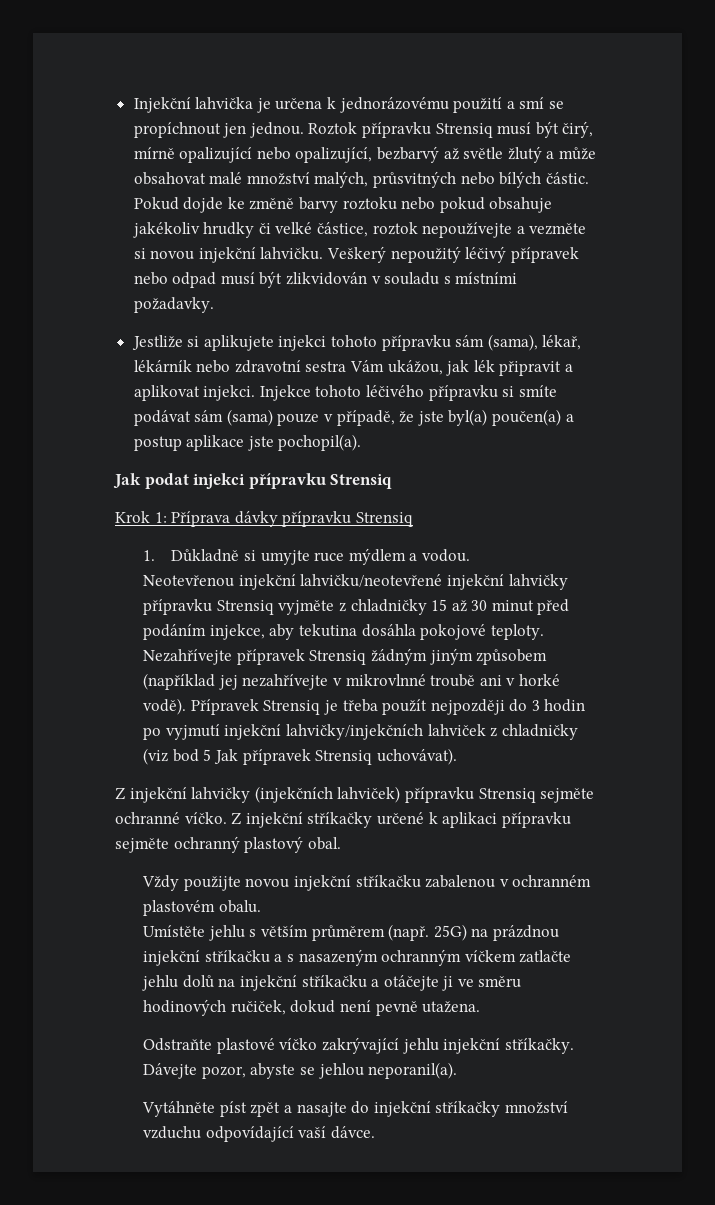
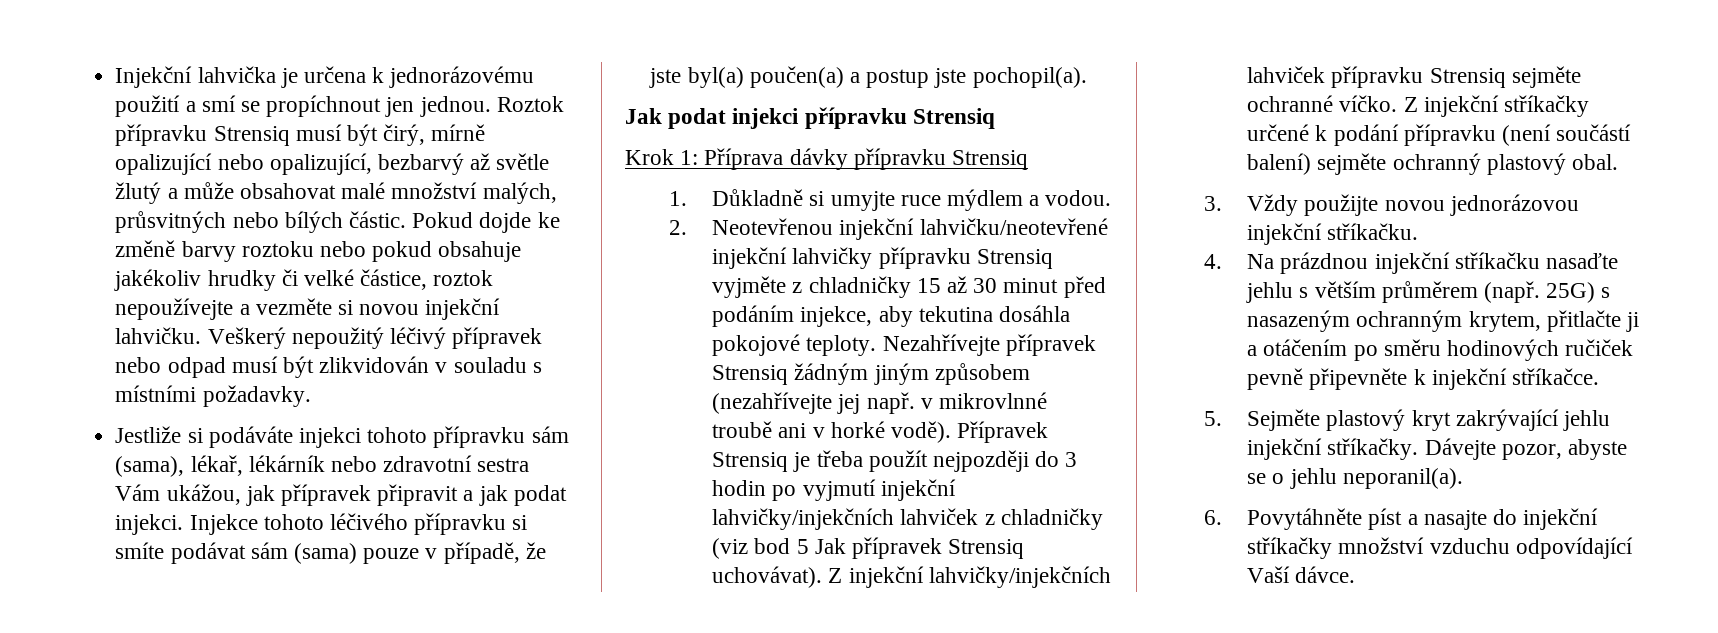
[203,335,274,351] aplikujete -> [208,426,293,448] podáváte
[473,360,495,372] lék -> [280,484,371,506] přípravek
[133,385,200,401] aplikovat -> [478,485,567,506] jak podat
[186,435,245,451] aplikace -> (930, 78) none
(470, 555) none -> [668,220,687,235] 2.
[143,673,329,690] (například jej nezahřívejte -> [712,392,915,414] (nezahřívejte jej např.
[115,786,401,803] // Z injekční lahvičky (injekčních lahviček) -> [828,566,1111,588] [1247,66,1326,83] Z injekční lahvičky/injekčních lahviček
[442,812,571,828] aplikaci přípravku -> [1333,124,1632,146] [1247,153,1312,175] podání přípravku (není součástí balení)
(341, 843) none -> [1203,196,1222,211] 3.
[293,875,592,891] [143,900,261,916] [143,925,206,937] injekční stříkačku zabalenou v ochranném plastovém obalu. // Umístěte -> [1449,194,1579,216] [1247,223,1419,245] [1203,252,1618,274] jednorázovou injekční stříkačku. // 4. Na prázdnou injekční stříkačku nasaďte
[471,925,559,941] [143,949,572,966] [142,975,522,991] [143,999,481,1016] [143,1038,318,1054] na prázdnou injekční stříkačku a s nasazeným ochranným víčkem zatlačte jehlu dolů na injekční stříkačku a otáčejte ji ve směru hodinových ručiček, dokud není pevně utažena. // Odstraňte plastové víčko -> [1601,287,1611,298] [1247,310,1639,332] [1247,339,1634,361] [1247,368,1599,390] [1203,409,1451,431] s nasazeným ochranným krytem, přitlačte ji a otáčením po směru hodinových ručiček pevně připevněte k injekční stříkačce. // 5. Sejměte plastový kryt
[318,1063,364,1079] jehlou -> [1272,468,1337,489] o jehlu
[142,1101,281,1117] Vytáhněte píst zpět -> [1203,508,1403,530] 6. Povytáhněte píst
[298,1126,327,1138] vaší -> [1247,566,1291,583] Vaší

